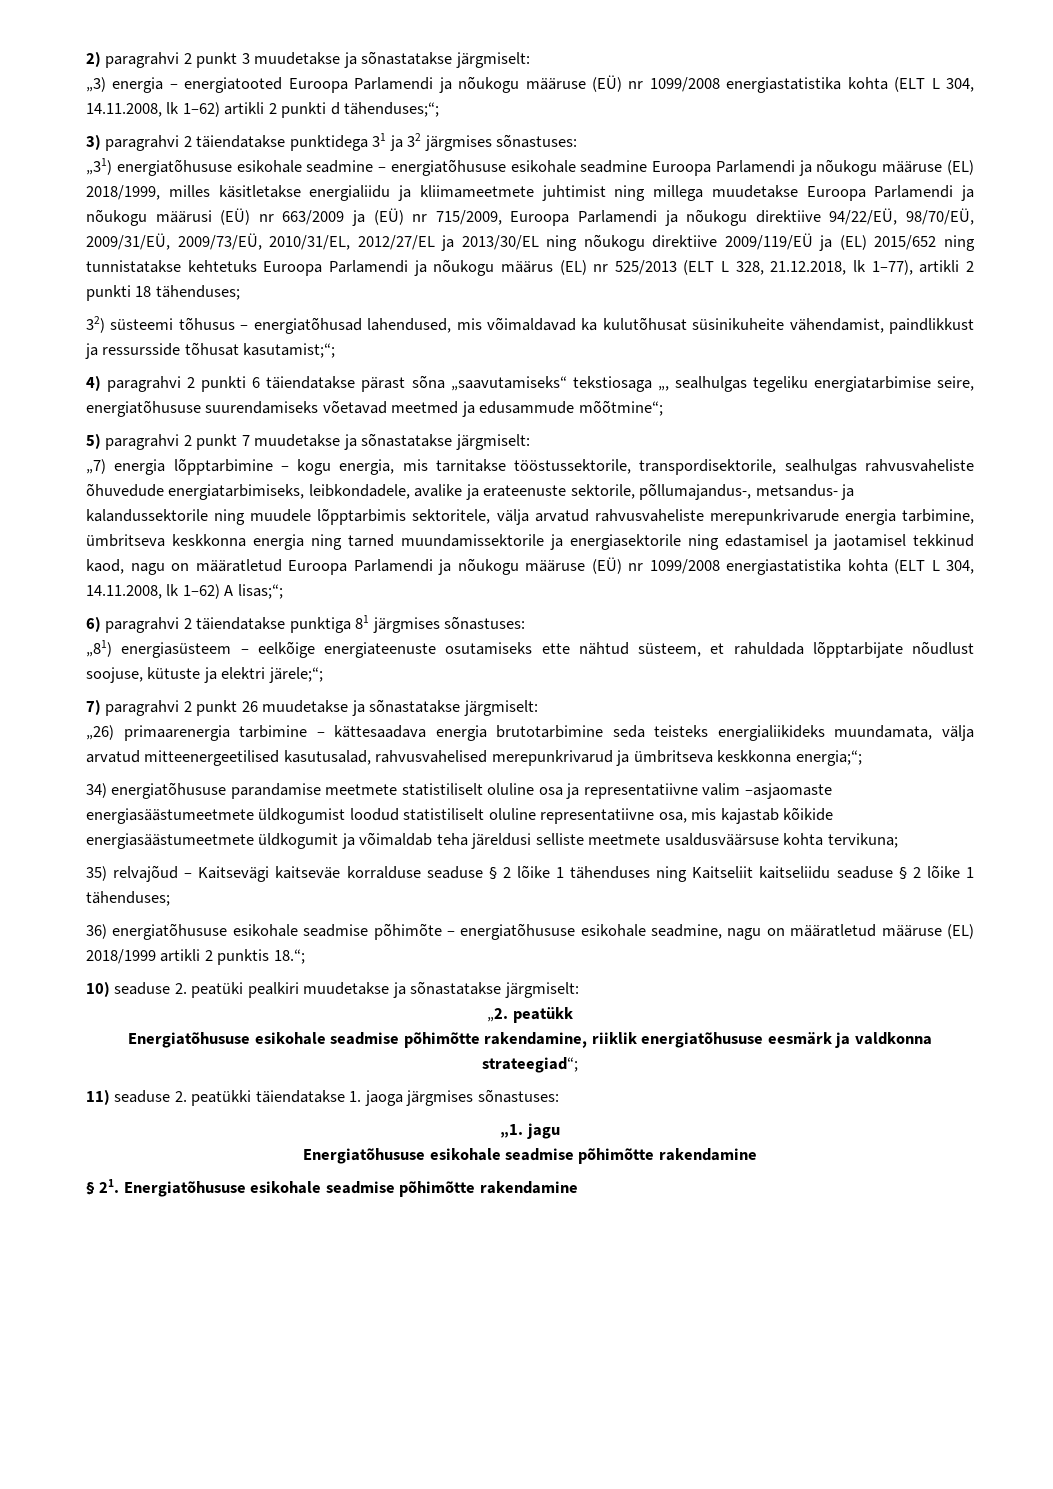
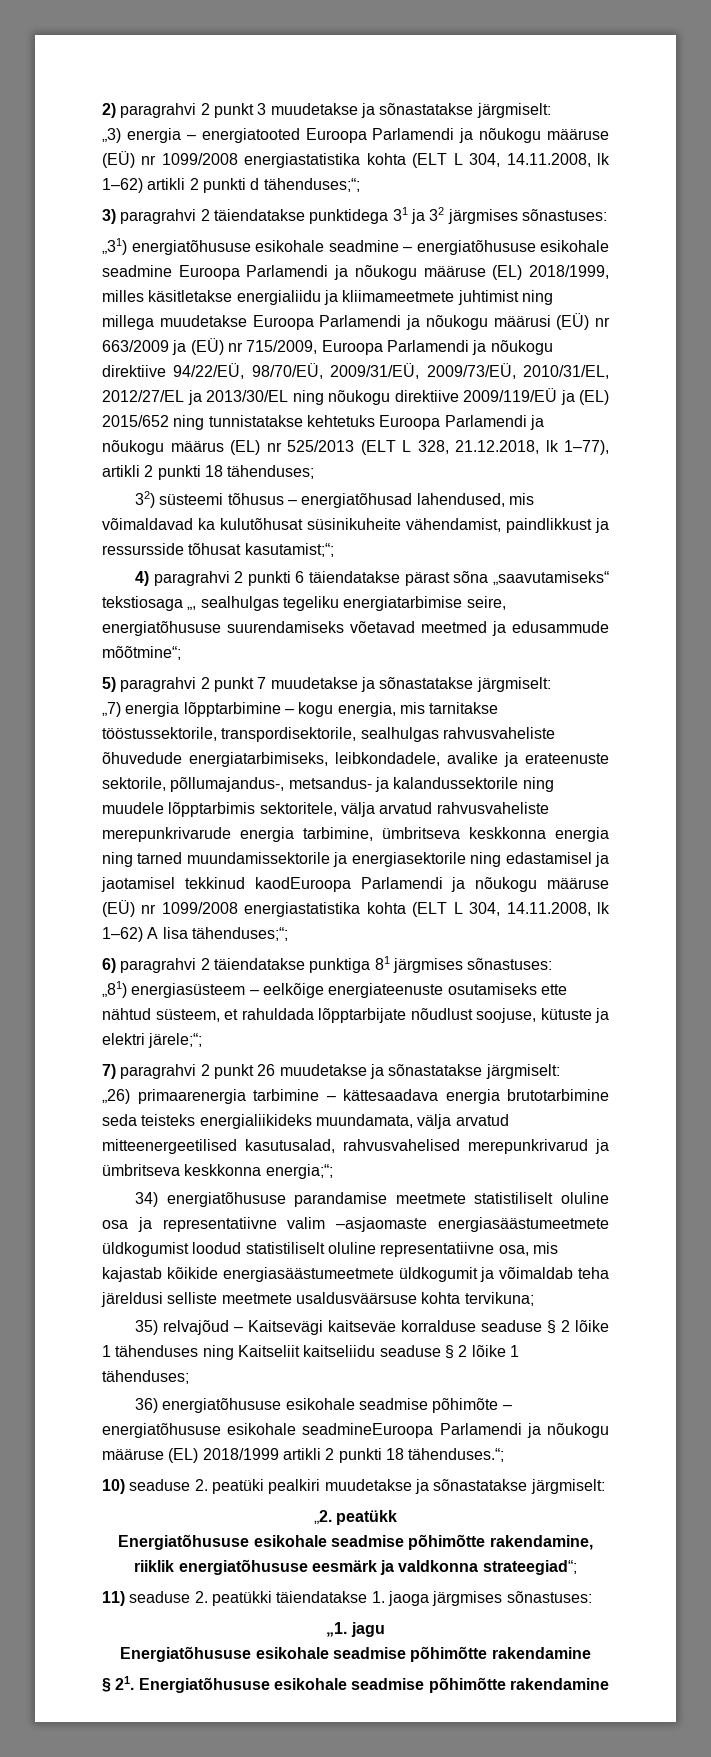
[86,559,347,575] kaod, nagu on määratletud Euroopa -> [254,877,351,892] kaodEuroopa
[237,584,283,599] lisas;“; -> [162,927,288,941] lisa tähenduses;“;
[651,924,877,940] seadmine, nagu on määratletud -> [302,1423,609,1438] seadmineEuroopa Parlamendi ja nõukogu
[217,949,305,965] punktis 18.“; -> [338,1448,505,1463] punkti 18 tähenduses.“;

